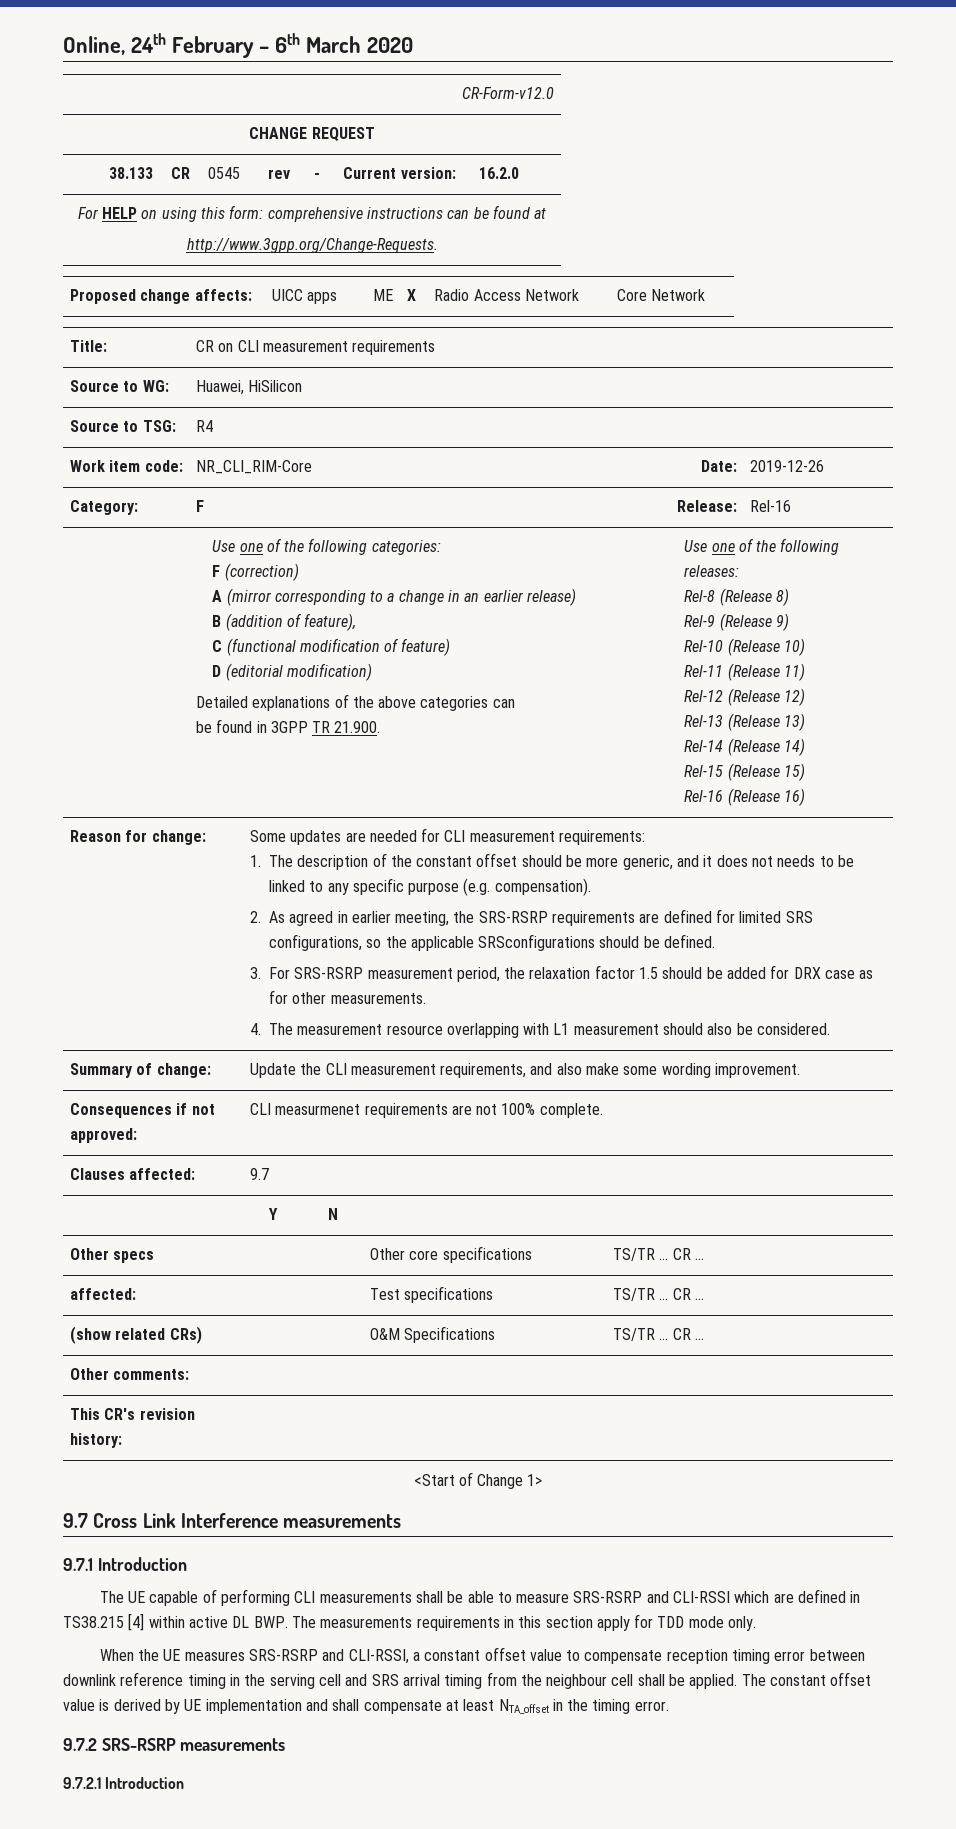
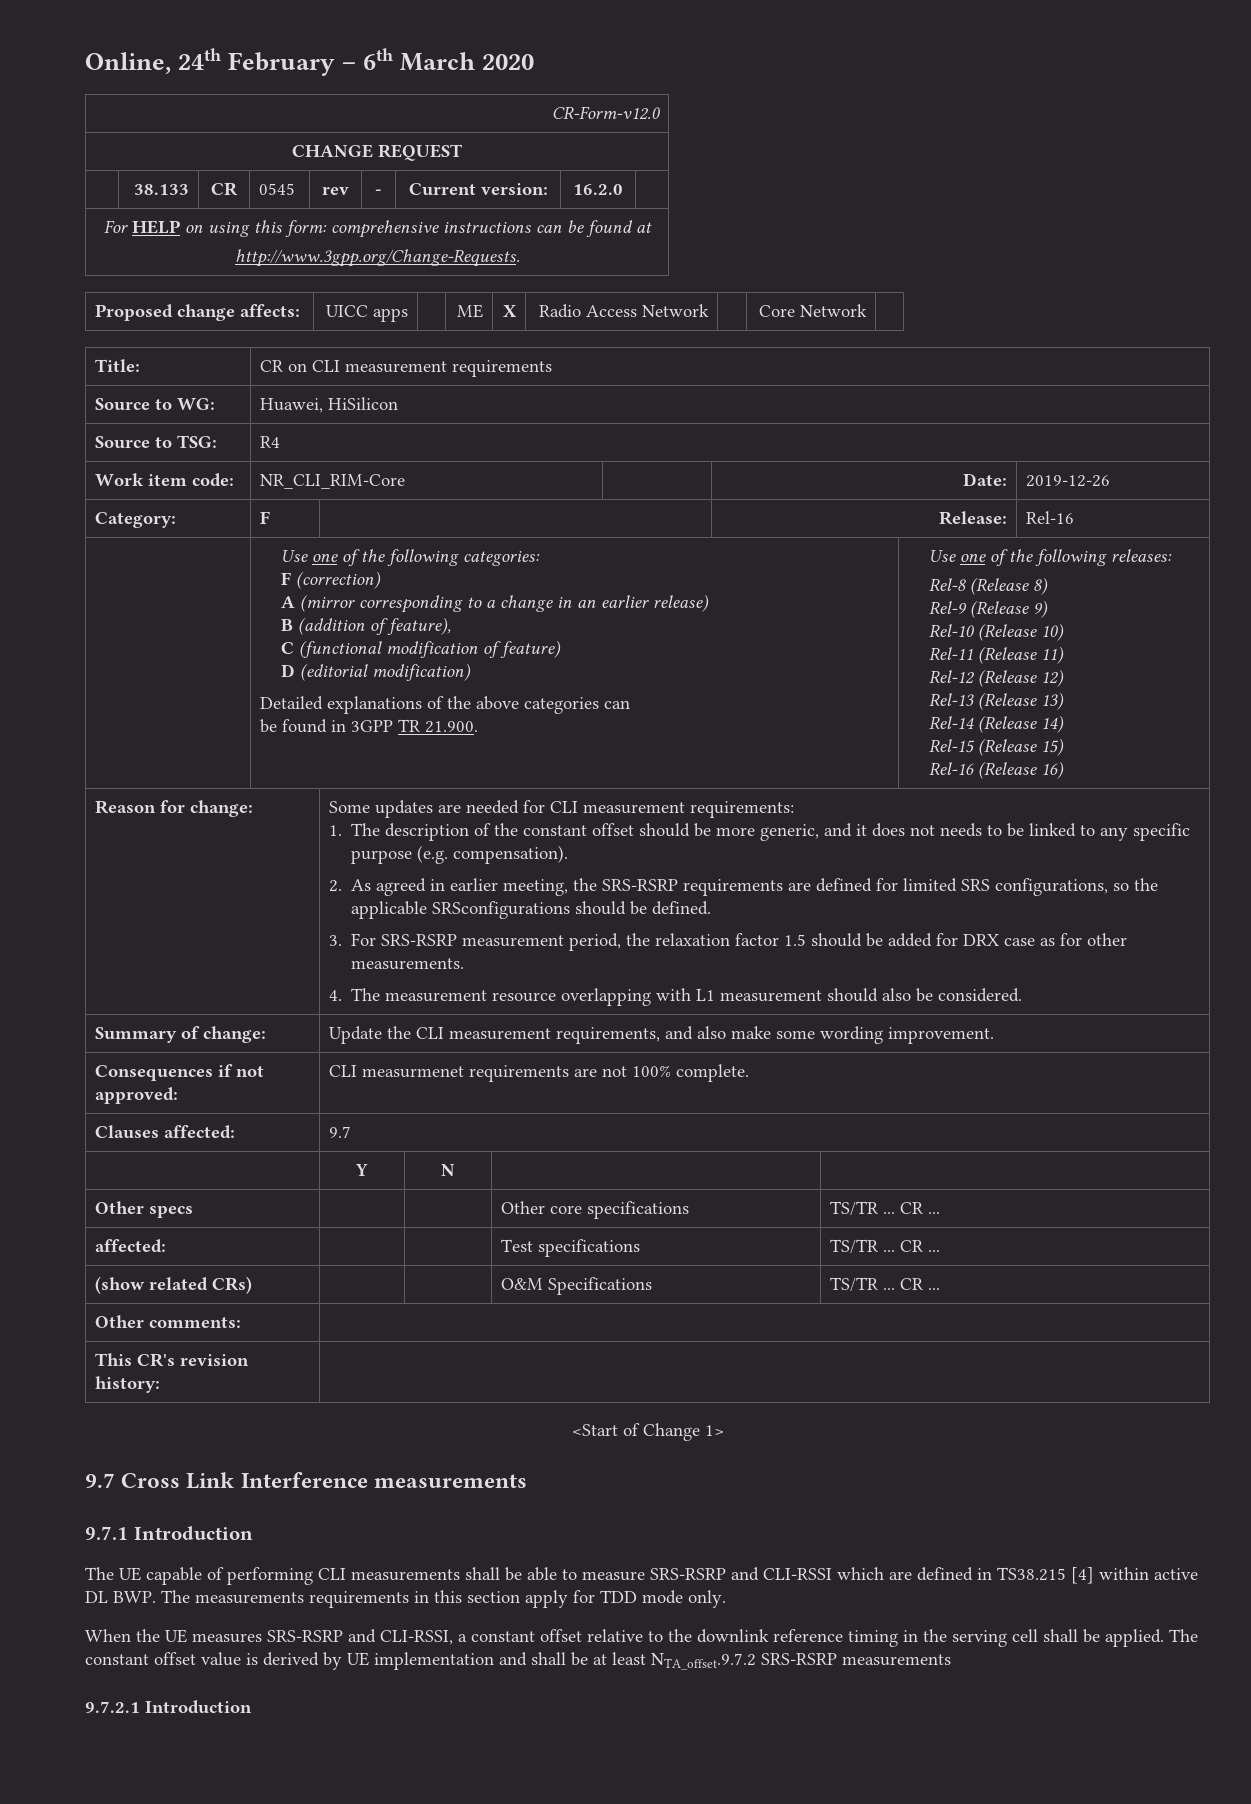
[529,1649,865,1664] value to compensate reception timing error between -> [587,1629,692,1642] relative to the
[345,1672,634,1689] and SRS arrival timing from the neighbour cell -> (1038, 1635) none
[363,1700,442,1714] compensate -> [571,1652,588,1666] be
[498,1699,669,1714] [63,1738,97,1751] NTA_offset in the timing error. // 9.7.2 -> [651,1653,756,1670] NTA_offset.9.7.2

